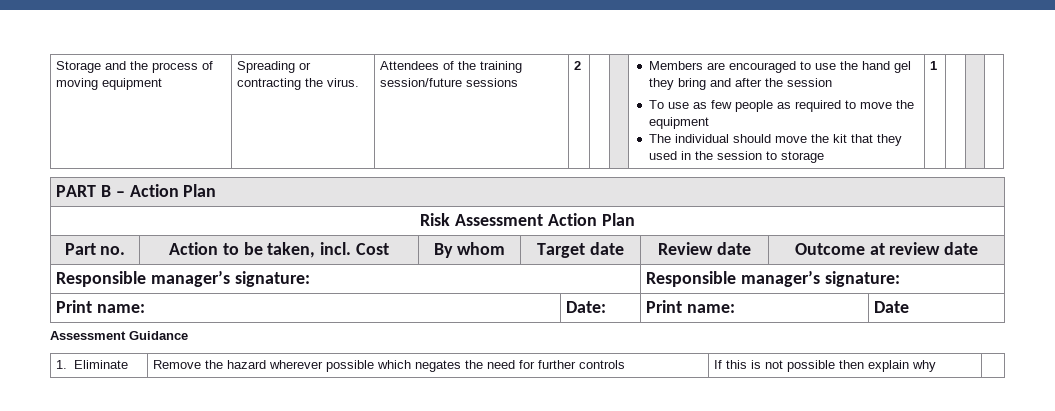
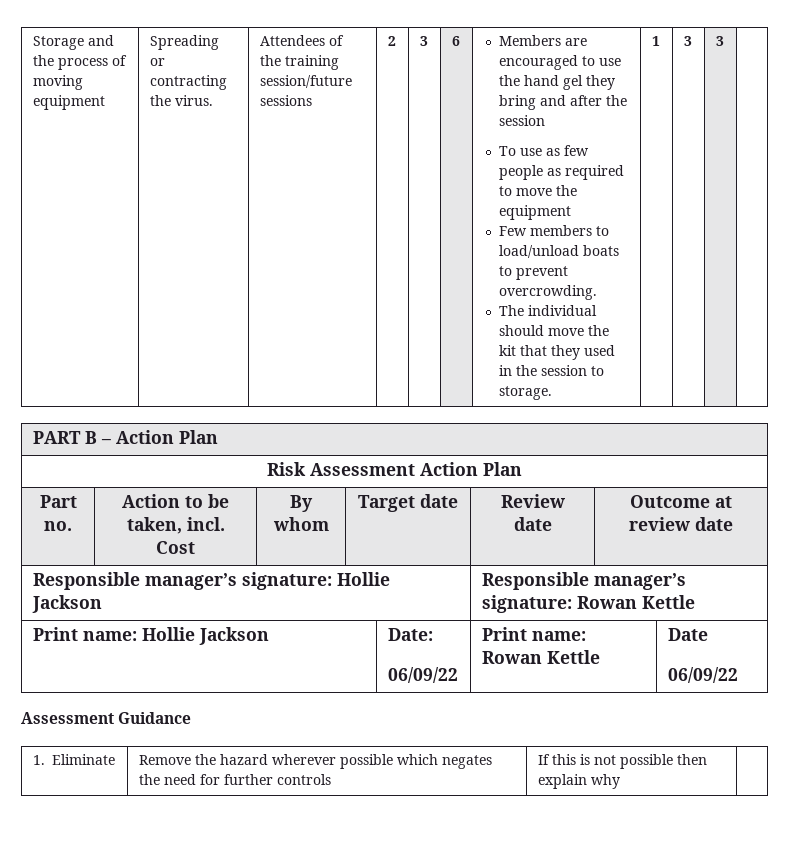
(582, 65) | -> [419,36,428,46] [451,36,460,46] 3 | 6
(709, 123) none -> [498,225,609,236] [498,245,619,258] [498,266,568,280] [498,285,597,300] // Few members to load/unload boats to prevent overcrowding.
[780,151,824,163] [930,61,938,70] storage | 1 | | -> [498,386,552,400] [651,36,660,46] [683,36,692,46] [715,36,724,46] storage. | 1 | 3 | 3
[646,270,900,287] [56,300,146,313] | Responsible manager’s signature: // Print name: -> [336,572,390,586] [31,595,102,613] [481,572,686,590] [481,595,695,613] [32,627,269,645] Hollie Jackson | Responsible manager’s signature: Rowan Kettle // Print name: Hollie Jackson
[646,300,736,313] | Print name: -> [387,667,458,683] [481,627,586,641] [481,650,600,664] // 06/09/22 | Print name: Rowan Kettle
(910, 307) none -> [667,667,738,683] // 06/09/22

